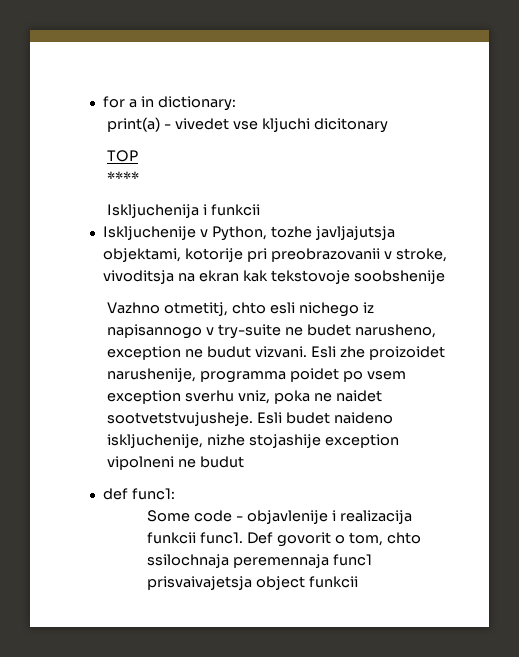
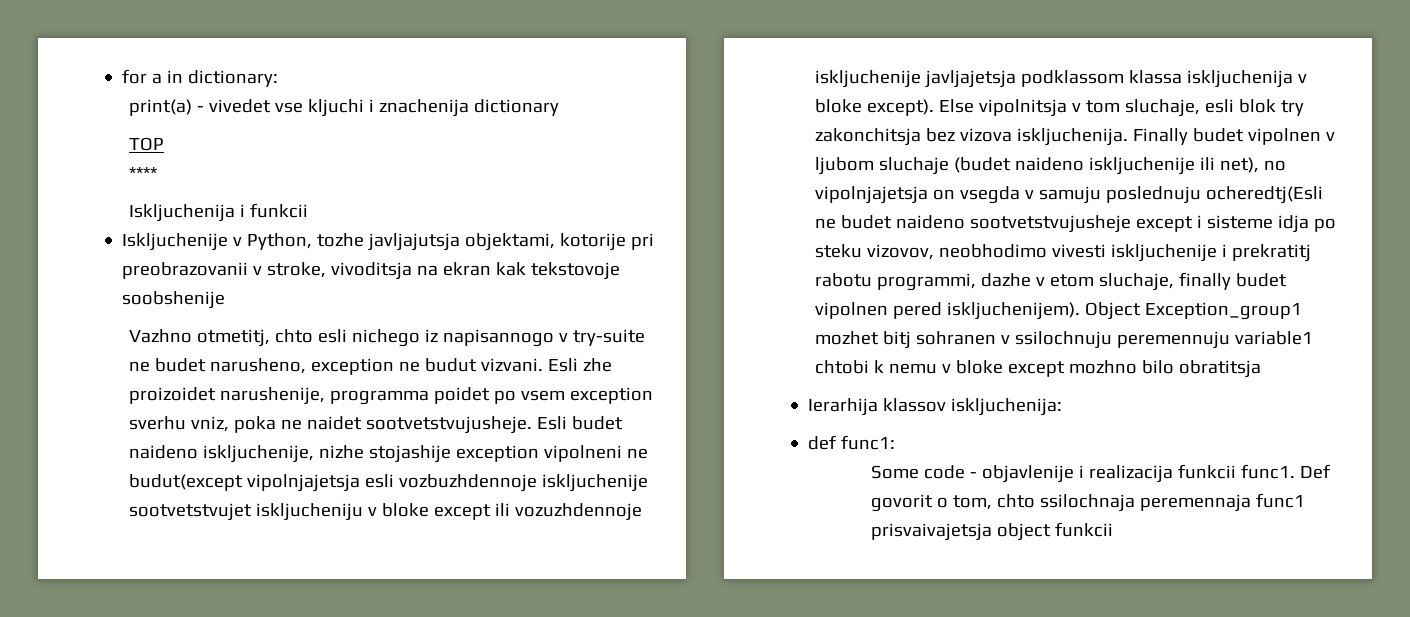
[313,118,388,133] dicitonary -> [369,99,560,117] i znachenija dictionary
[200,456,245,468] budut -> [129,474,649,492] [129,503,643,521] [815,70,1308,88] [815,99,1305,117] [815,128,1336,146] [815,157,1287,175] [815,186,1324,204] [815,215,1337,233] [815,244,1312,262] [815,272,1288,291] [815,302,1303,320] [815,331,1314,349] [815,360,1262,378] [808,398,1063,416] budut(except vipolnjajetsja esli vozbuzhdennoje iskljuchenije sootvetstvujet iskljucheniju v bloke except ili vozuzhdennoje iskljuchenije javljajetsja podklassom klassa iskljuchenija v bloke except). Else vipolnitsja v tom sluchaje, esli blok try zakonchitsja bez vizova iskljuchenija. Finally budet vipolnen v ljubom sluchaje (budet naideno iskljuchenije ili net), no vipolnjajetsja on vsegda v samuju poslednuju ocheredtj(Esli ne budet naideno sootvetstvujusheje except i sisteme idja po steku vizovov, neobhodimo vivesti iskljuchenije i prekratitj rabotu programmi, dazhe v etom sluchaje, finally budet vipolnen pered iskljuchenijem). Object Exception_group1 mozhet bitj sohranen v ssilochnuju peremennuju variable1 chtobi k nemu v bloke except mozhno bilo obratitsja // Ierarhija klassov iskljuchenija:

